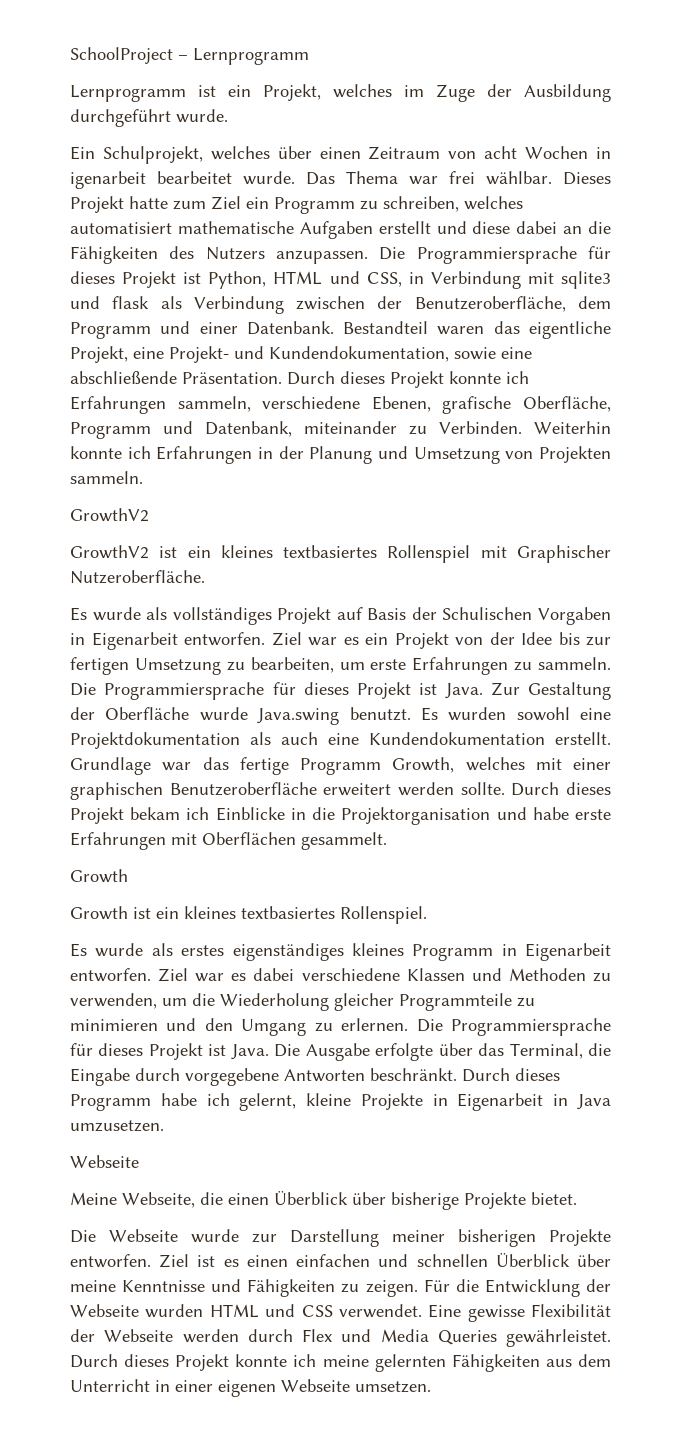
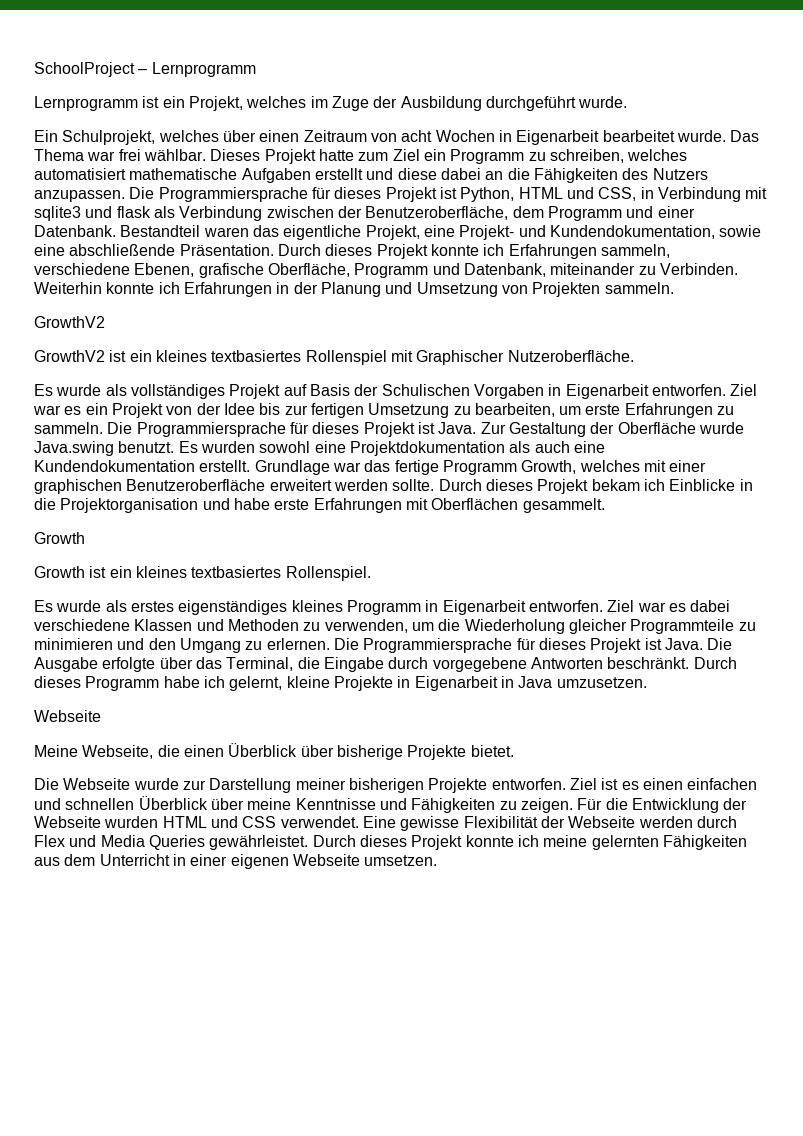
[70,171,146,189] igenarbeit -> [516,130,600,145] Eigenarbeit

